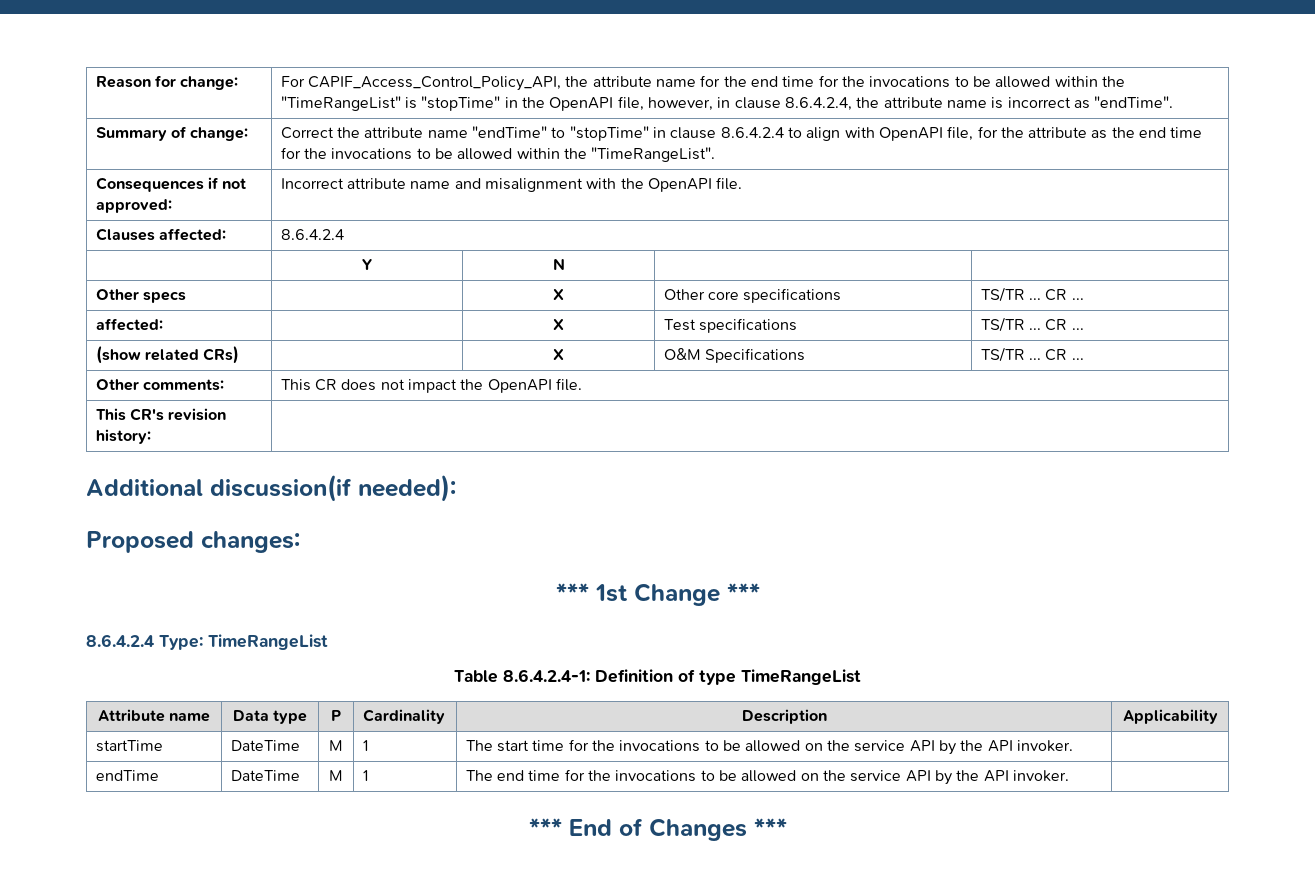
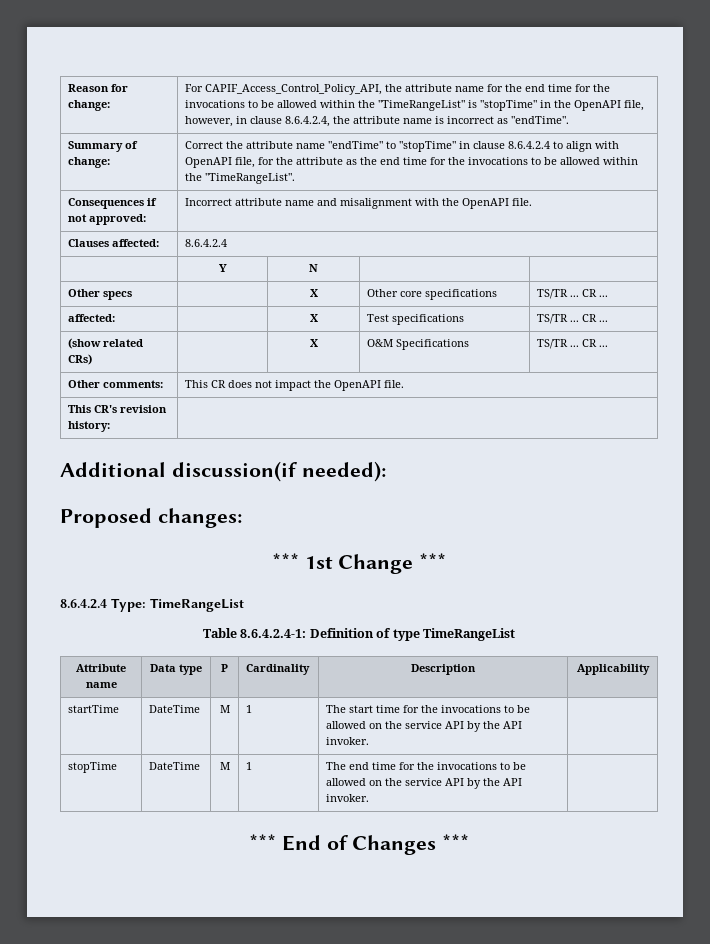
[95,770,159,781] endTime -> [68,762,118,773] stopTime

